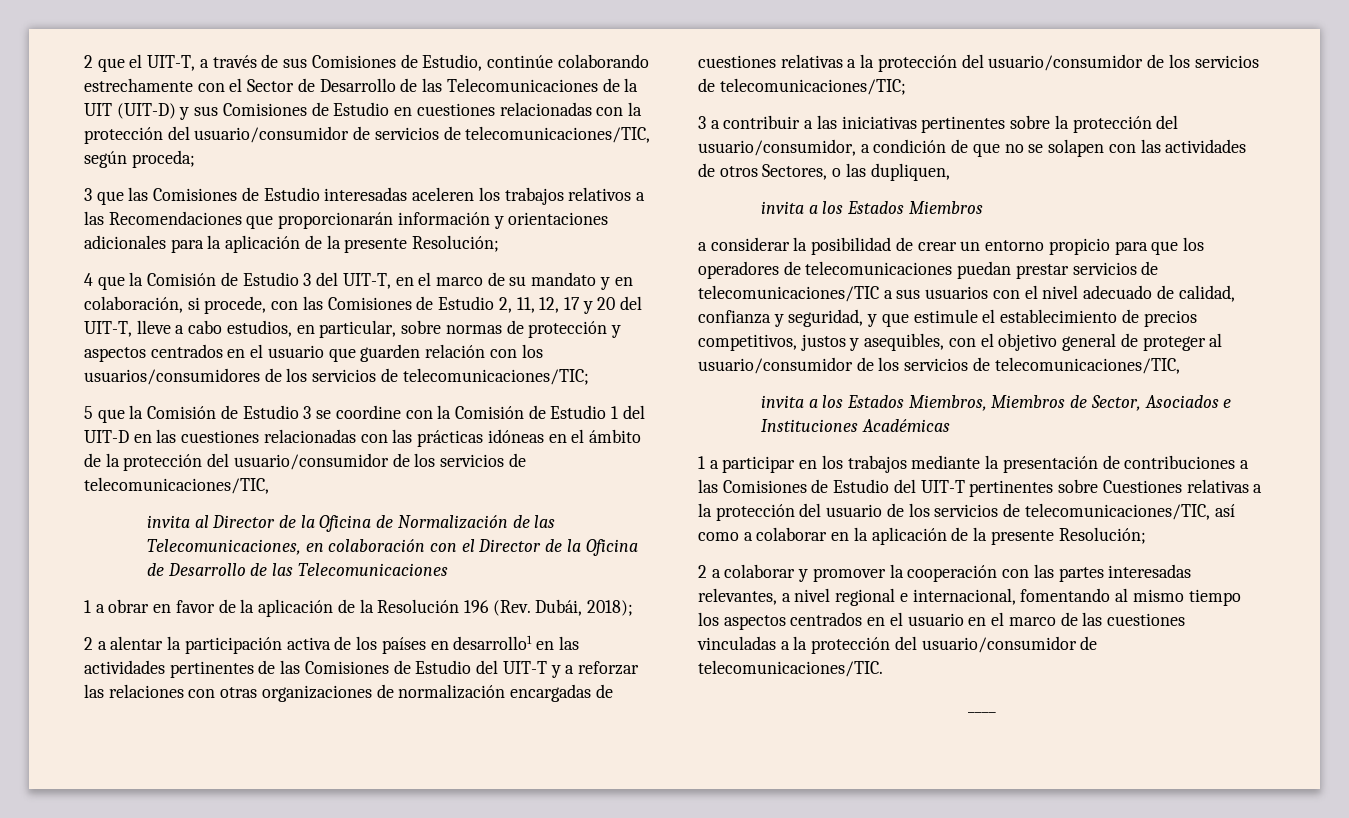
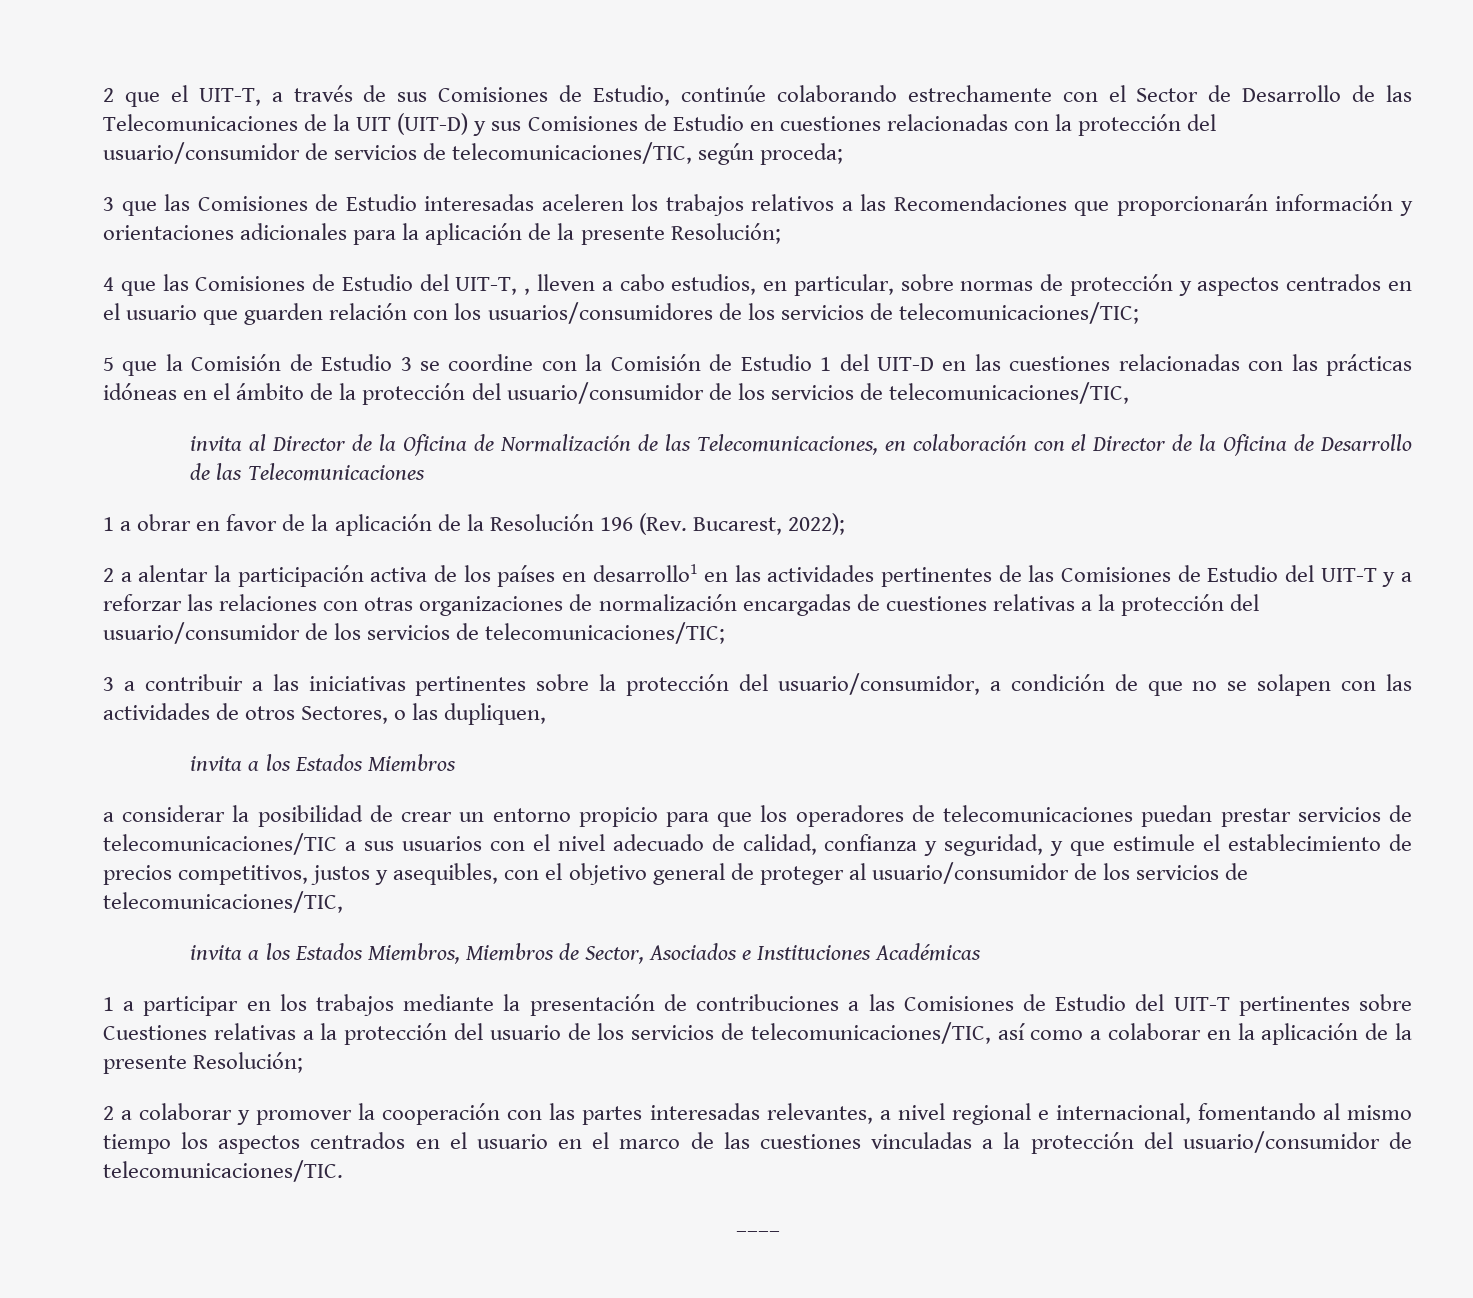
[129,272,633,290] [84,296,643,314] [84,320,171,337] la Comisión de Estudio 3 del UIT-T, en el marco de su mandato y en colaboración, si procede, con las Comisiones de Estudio 2, 11, 12, 17 y 20 del UIT-T, lleve -> [162,274,595,295] las Comisiones de Estudio del UIT-T, , lleven
[535,599,634,616] Dubái, 2018); -> [692,513,846,535] Bucarest, 2022);

